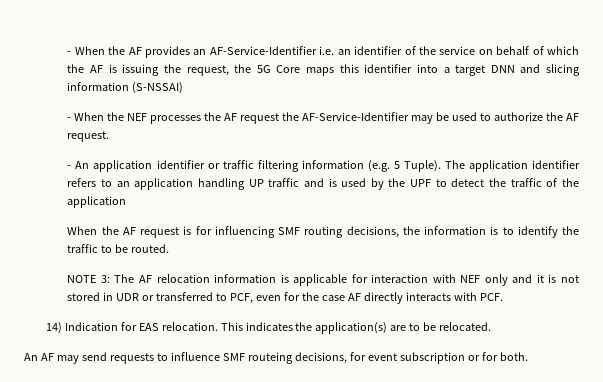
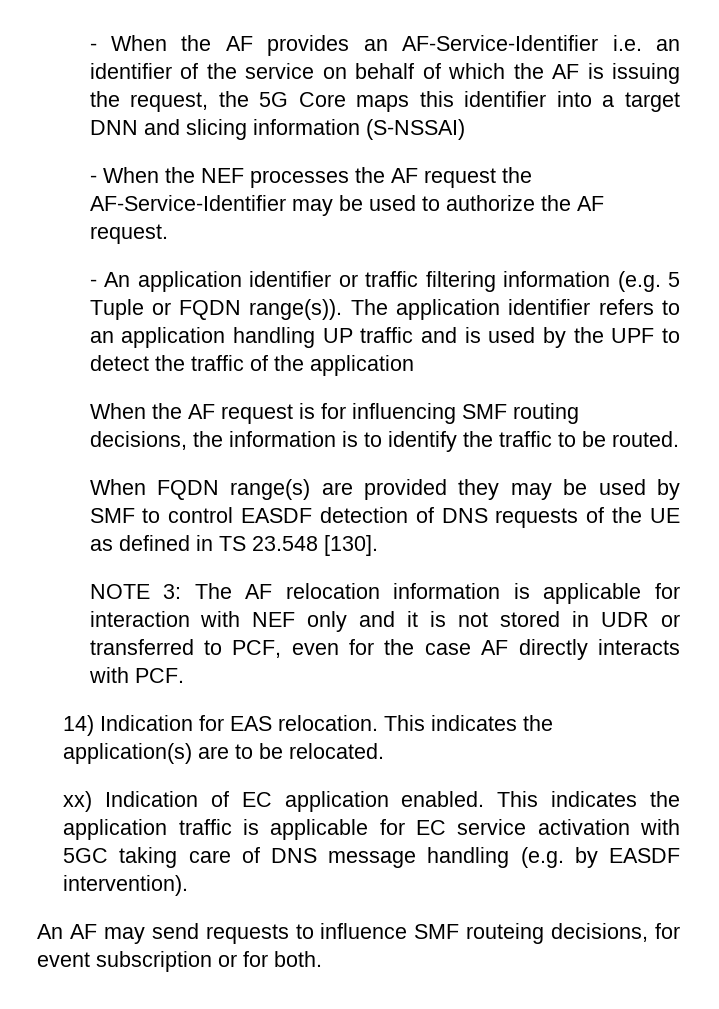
[403,160,441,172] Tuple). -> [89,299,343,320] Tuple or FQDN range(s)).
(170, 248) none -> [89,479,680,500] [89,507,680,528] [89,535,378,556] // When FQDN range(s) are provided they may be used by SMF to control EASDF detection of DNS requests of the UE as defined in TS 23.548 [130].
(492, 326) none -> [63,791,681,812] [63,819,681,840] [63,847,680,868] [63,875,189,896] // xx) Indication of EC application enabled. This indicates the application traffic is applicable for EC service activation with 5GC taking care of DNS message handling (e.g. by EASDF intervention).

